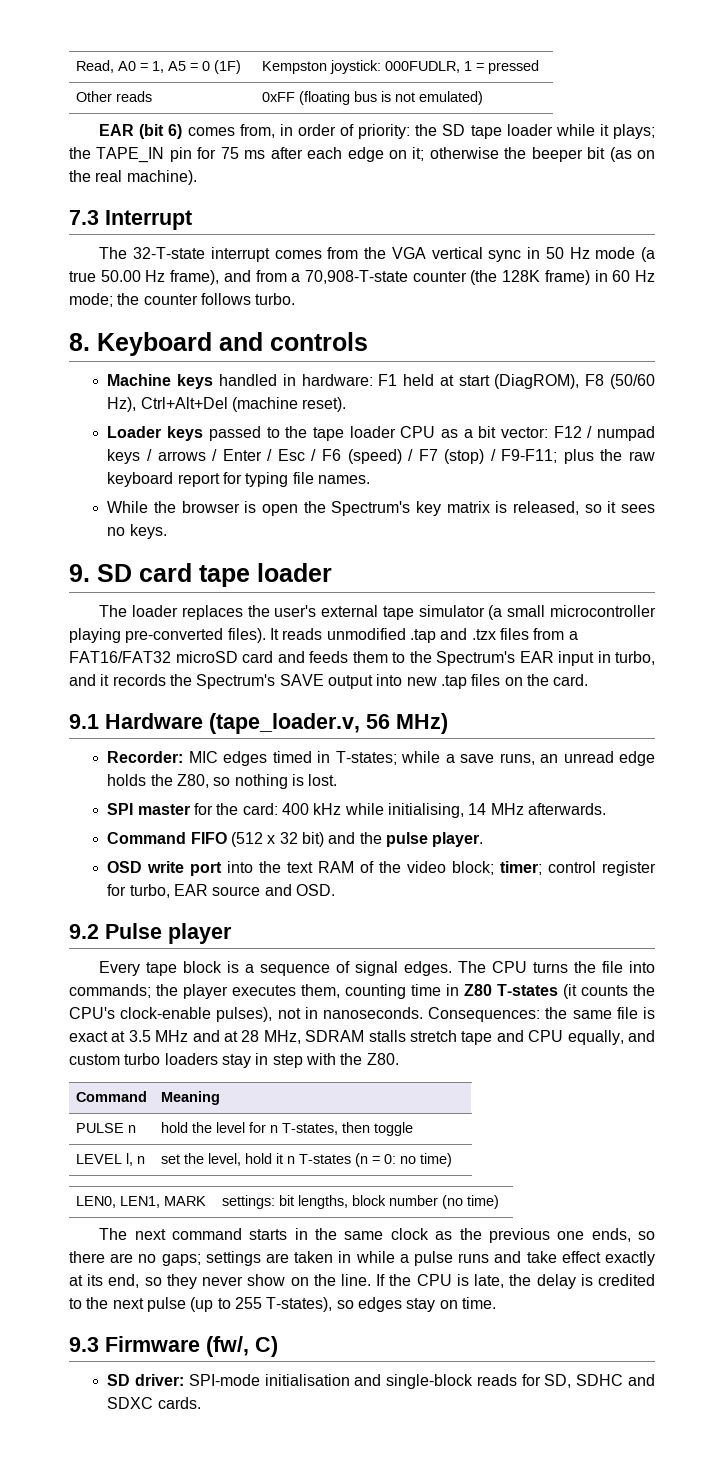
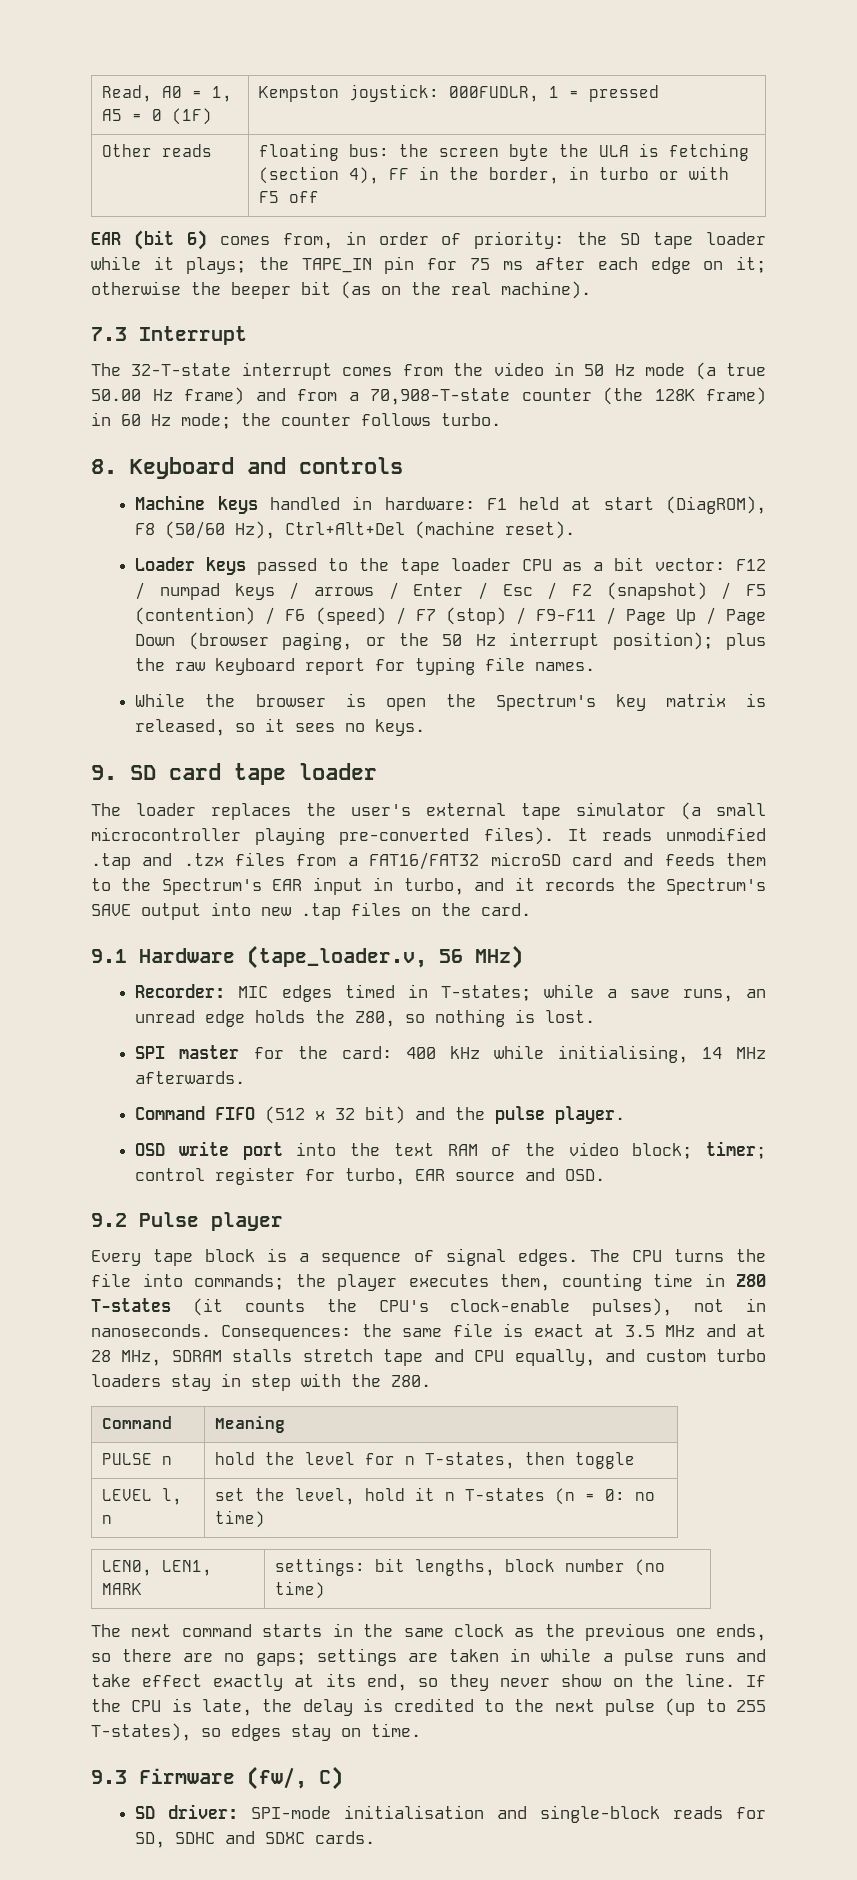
[261,91,483,105] 0xFF (floating bus is not emulated) -> [259,143,750,161] [259,166,730,184] [259,191,320,203] floating bus: the screen byte the ULA is fetching (section 4), FF in the border, in turbo or with F5 off
[391,247,522,262] VGA vertical sync -> [493,362,544,376] video
[170,270,220,285] frame), -> [184,387,244,405] frame)
(317, 455) none -> [572,582,766,600] [135,607,276,625] F2 (snapshot) / F5 (contention) /
[501,449,558,463] F9-F11; -> [535,607,767,625] [135,632,713,650] F9-F11 / Page Up / Page Down (browser paging, or the 50 Hz interrupt position);

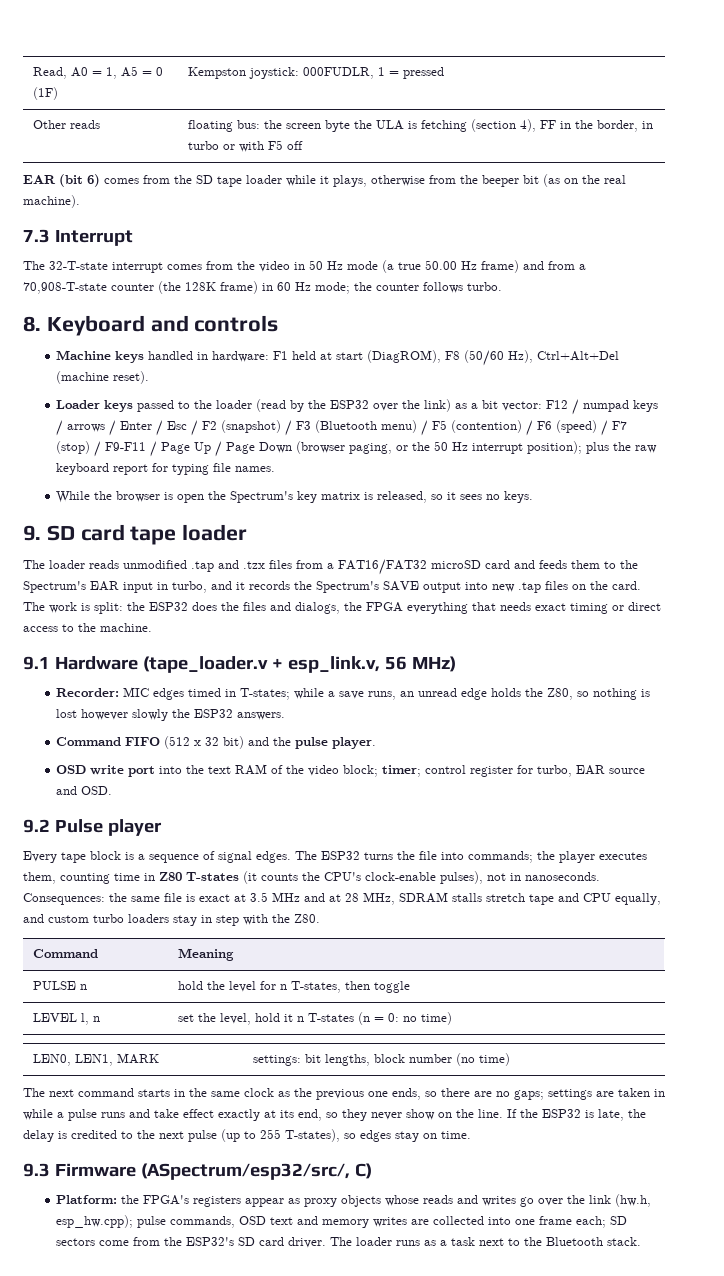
[282,231,565,249] from, in order of priority: -> [143,175,170,184] from
[186,256,767,274] [91,281,181,295] plays; the TAPE_IN pin for 75 ms after each edge on it; otherwise -> [333,175,456,187] plays, otherwise from
[399,558,552,575] tape loader CPU -> [216,399,452,412] loader (read by the ESP32 over the link)
(732, 591) none -> [296,420,429,436] F3 (Bluetooth menu) /
[211,802,766,820] [91,827,588,845] replaces the user's external tape simulator (a small microcontroller playing pre-converted files). It -> (85, 564) none
(531, 909) none -> [23,602,661,614] [23,623,152,632] The work is split: the ESP32 does the files and dialogs, the FPGA everything that needs exact timing or direct access to the machine.
[247,945,427,969] (tape_loader.v, -> [142,656,380,673] (tape_loader.v + esp_link.v,
[545,1010,596,1023] [135,1045,766,1063] [135,1071,246,1084] lost. // SPI master for the card: 400 kHz while initialising, 14 MHz afterwards. -> [56,709,286,721] lost however slowly the ESP32 answers.
[631,1250,662,1262] CPU -> [321,851,360,860] ESP32
[131,1700,162,1712] CPU -> [542,1109,581,1118] ESP32
[247,1766,307,1790] (fw/, -> [140,1163,350,1180] (ASpectrum/esp32/src/,
[135,1804,766,1823] [135,1831,376,1848] SD driver: SPI-mode initialisation and single-block reads for SD, SDHC and SDXC cards. -> [56,1194,652,1207] [56,1215,628,1228] [56,1237,642,1248] Platform: the FPGA's registers appear as proxy objects whose reads and writes go over the link (hw.h, esp_hw.cpp); pulse commands, OSD text and memory writes are collected into one frame each; SD sectors come from the ESP32's SD card driver. The loader runs as a task next to the Bluetooth stack.

